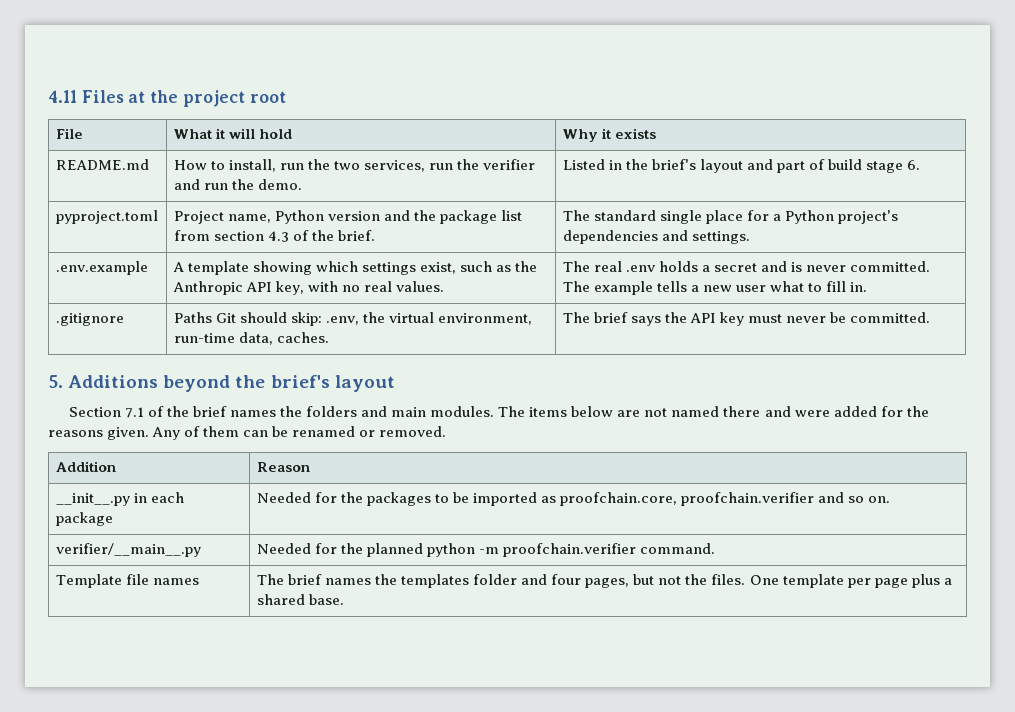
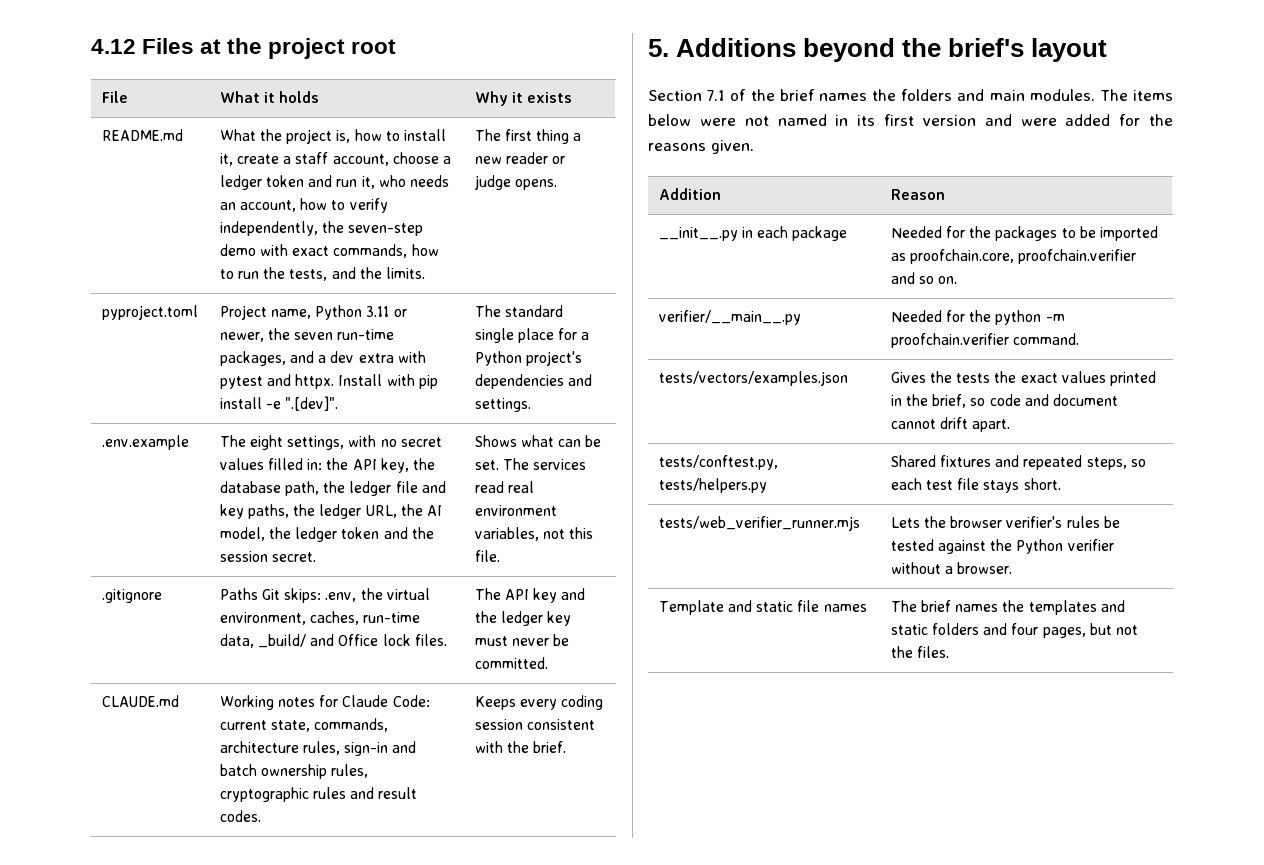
[48,90,77,103] 4.11 -> [91,39,136,54] 4.12
[228,128,293,139] will hold -> [279,91,320,103] holds
[173,159,536,172] [173,179,303,190] [562,159,921,173] [55,210,158,224] [173,210,523,224] [173,230,376,242] How to install, run the two services, run the verifier and run the demo. | Listed in the brief's layout and part of build stage 6. // pyproject.toml | Project name, Python version and the package list from section 4.3 of the brief. -> [219,129,446,144] [219,152,451,166] [219,175,449,190] [219,198,388,213] [219,221,424,236] [219,244,439,258] [219,267,425,281] [474,129,582,144] [474,152,566,164] [473,175,558,190] [101,305,198,320] [219,305,407,320] [219,328,395,342] [219,351,426,366] [219,374,438,389] [219,396,339,411] What the project is, how to install it, create a staff account, choose a ledger token and run it, who needs an account, how to verify independently, the seven-step demo with exact commands, how to run the tests, and the limits. | The first thing a new reader or judge opens. // pyproject.toml | Project name, Python 3.11 or newer, the seven run-time packages, and a dev extra with pytest and httpx. Install with pip install -e ".[dev]".
[172,261,538,275] [172,281,445,295] [562,261,931,272] [562,281,868,295] A template showing which settings exist, such as the Anthropic API key, with no real values. | The real .env holds a secret and is never committed. The example tells a new user what to fill in. -> [219,435,442,450] [219,458,435,473] [219,481,446,496] [219,504,442,519] [219,527,434,542] [219,551,317,562] [474,435,602,447] [474,458,587,470] [474,481,535,493] [474,505,557,516] [474,527,594,541] [474,550,500,562] The eight settings, with no secret values filled in: the API key, the database path, the ledger file and key paths, the ledger URL, the AI model, the ledger token and the session secret. | Shows what can be set. The services read real environment variables, not this file.
[239,312,323,326] should skip: -> [284,588,322,603] skips:
(533, 319) none -> [310,611,360,625] caches,
[276,332,329,343] [562,312,717,326] caches. | The brief says the API -> [258,634,447,648] [474,588,586,603] [474,611,544,626] _build/ and Office lock files. | The API key and the ledger
(931, 317) none -> [101,695,179,707] [219,695,430,710] [219,718,389,732] [219,741,417,756] [219,764,369,779] [219,787,418,802] [219,810,261,822] [474,695,604,710] [474,719,596,730] [474,741,567,753] // CLAUDE.md | Working notes for Claude Code: current state, commands, architecture rules, sign-in and batch ownership rules, cryptographic rules and result codes. | Keeps every coding session consistent with the brief.
[617,410,641,417] are -> [699,118,736,126] were
[723,406,761,417] there -> [835,114,976,126] in its first version
[152,426,447,440] Any of them can be renamed or removed. -> (754, 147) none
[367,543,424,557] planned -> (992, 316) none
(716, 548) none -> [658,371,848,386] [890,371,1156,386] [890,394,1118,408] [890,417,1011,432] [658,455,778,470] [658,478,767,493] [890,455,1146,470] [890,478,1061,493] [658,516,860,531] [890,516,1120,528] [890,539,1114,554] [890,562,1013,574] // tests/vectors/examples.json | Gives the tests the exact values printed in the brief, so code and document cannot drift apart. // tests/conftest.py, tests/helpers.py | Shared fixtures and repeated steps, so each test file stays short. // tests/web_verifier_runner.mjs | Lets the browser verifier's rules be tested against the Python verifier without a browser.
(122, 581) none -> [728,600,794,612] and static
[473,574,518,585] folder -> [1100,600,1125,612] [890,623,980,635] and static folders
[749,574,952,588] [256,594,344,605] One template per page plus a shared base. -> (950, 652) none

